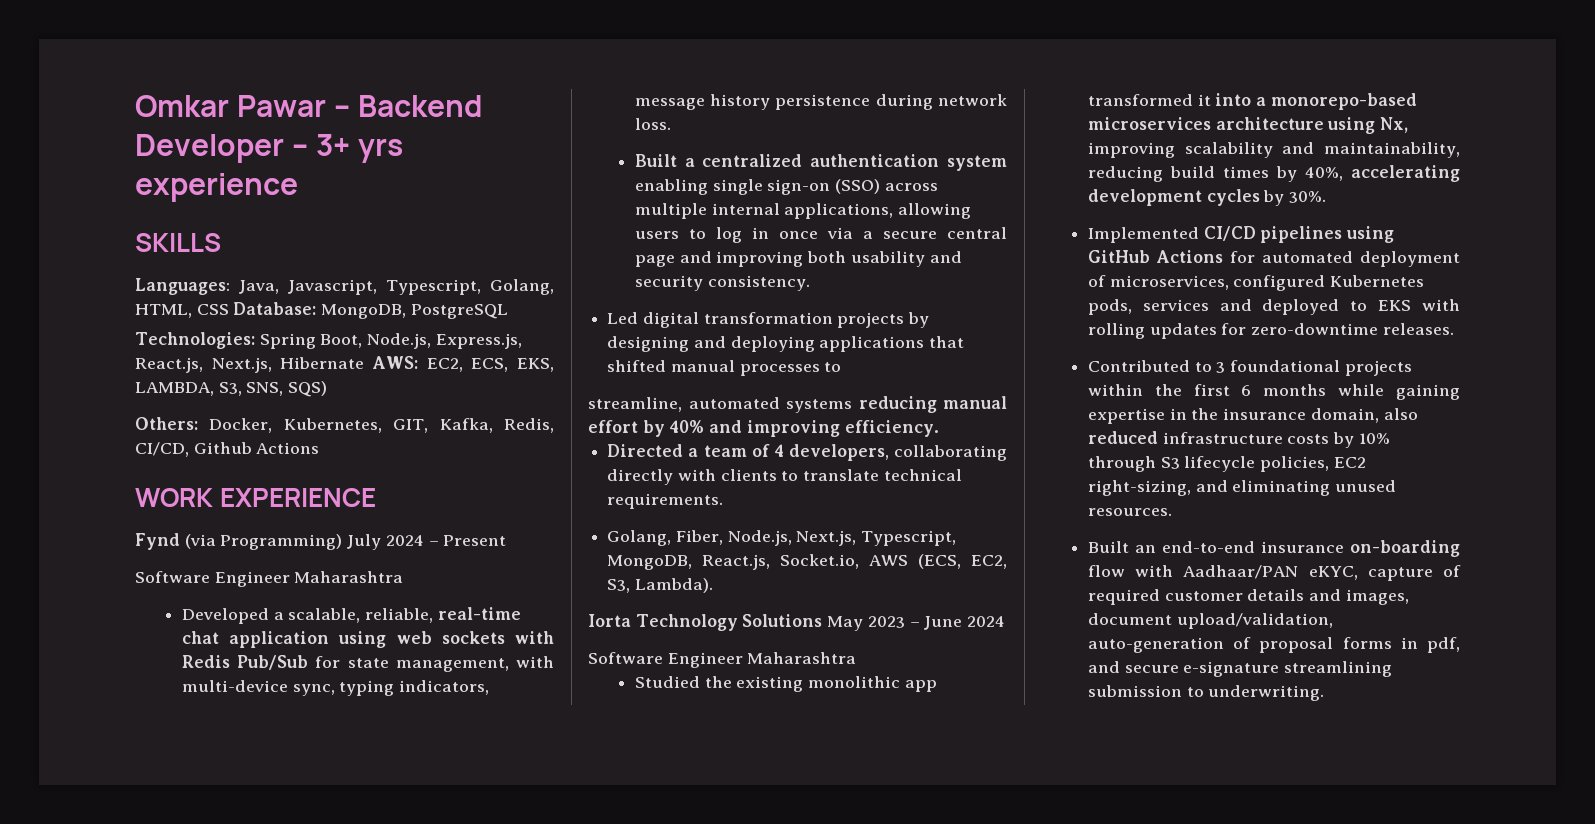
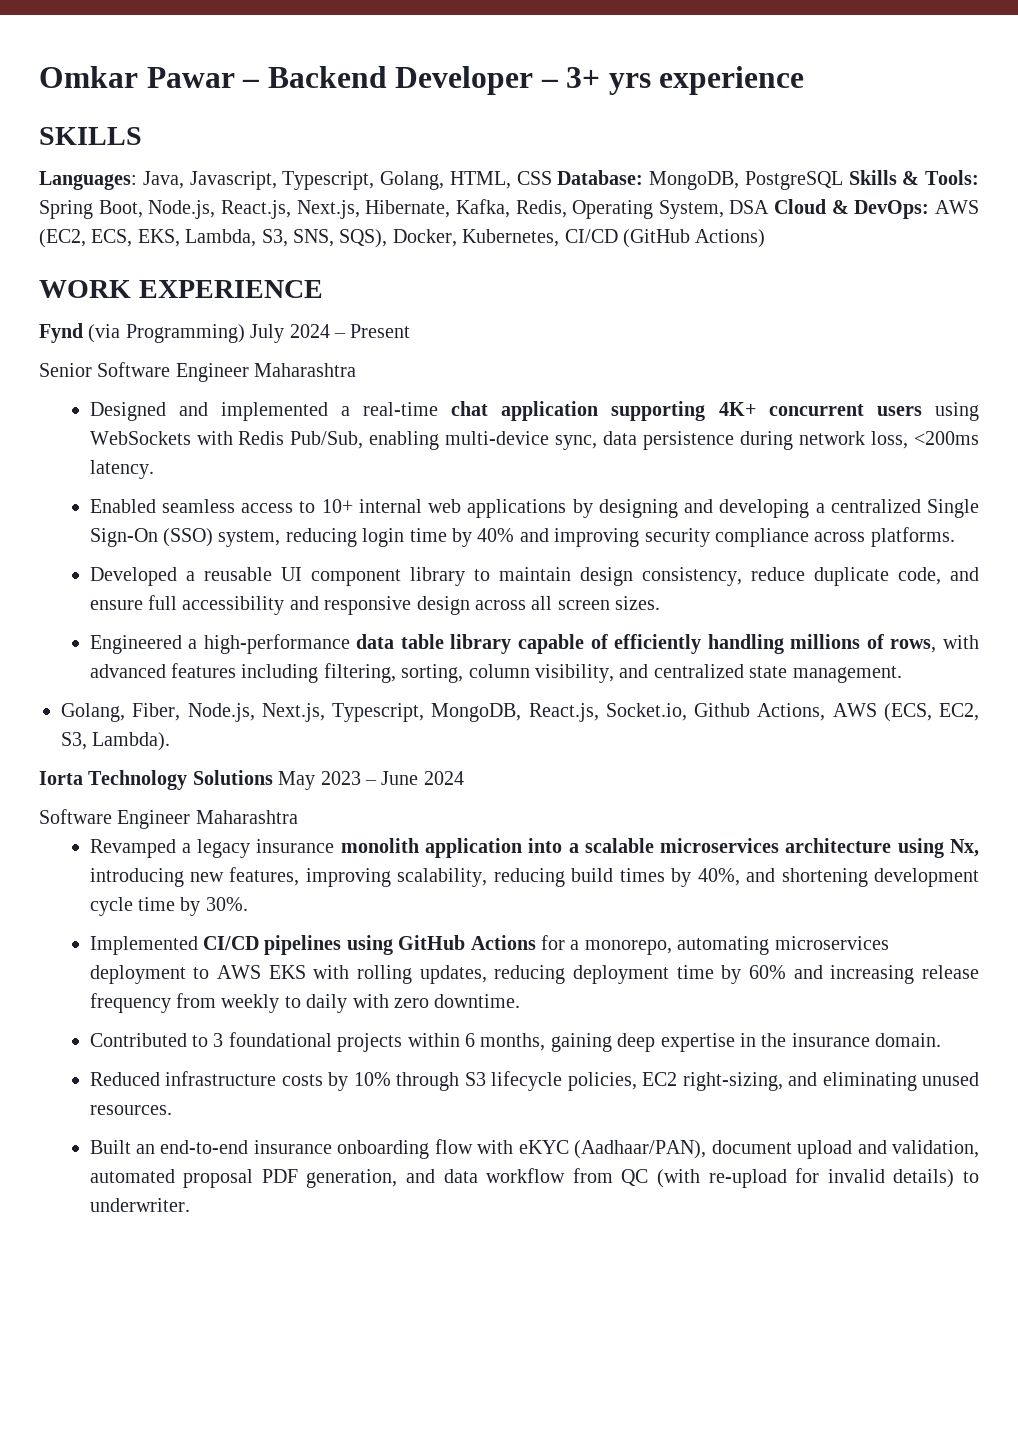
[135,332,255,349] // Technologies: -> [848,170,979,185] Skills & Tools:
[435,333,522,349] Express.js, -> (216, 209) none
[280,356,463,372] Hibernate AWS: EC2, -> [365,199,979,219] [39,229,86,248] Hibernate, Kafka, Redis, Operating System, DSA Cloud & DevOps: AWS (EC2,
[135,382,214,396] LAMBDA, -> [185,229,257,247] Lambda,
[288,381,328,397] [135,417,554,433] [135,442,320,457] SQS) // Others: Docker, Kubernetes, GIT, Kafka, Redis, CI/CD, Github Actions -> [339,229,766,248] SQS), Docker, Kubernetes, CI/CD (GitHub Actions)
[135,571,404,587] [181,607,521,624] [181,631,554,648] [181,655,554,672] [181,680,490,696] [634,94,1008,110] [634,118,671,130] [634,154,1007,171] [634,179,938,195] [634,203,972,219] [634,227,1008,243] [634,251,962,267] [634,275,810,291] [607,312,930,328] [607,336,965,352] [607,360,842,376] [588,396,1007,413] [588,420,939,437] [607,444,1007,461] [607,469,962,485] [607,493,724,509] Software Engineer Maharashtra // Developed a scalable, reliable, real-time chat application using web sockets with Redis Pub/Sub for state management, with multi-device sync, typing indicators, message history persistence during network loss. // Built a centralized authentication system enabling single sign-on (SSO) across multiple internal applications, allowing users to log in once via a secure central page and improving both usability and security consistency. // Led digital transformation projects by designing and deploying applications that shifted manual processes to // streamline, automated systems reducing manual effort by 40% and improving efficiency. // Directed a team of 4 developers, collaborating directly with clients to translate technical requirements. -> [39,362,357,382] [89,401,979,421] [89,431,980,450] [89,460,154,479] [89,499,979,518] [89,527,955,547] [89,567,979,586] [89,595,661,615] [89,634,979,654] [89,663,902,683] Senior Software Engineer Maharashtra // Designed and implemented a real-time chat application supporting 4K+ concurrent users using WebSockets with Redis Pub/Sub, enabling multi-device sync, data persistence during network loss, <200ms latency. // Enabled seamless access to 10+ internal web applications by designing and developing a centralized Single Sign-On (SSO) system, reducing login time by 40% and improving security compliance across platforms. // Developed a reusable UI component library to maintain design consistency, reduce duplicate code, and ensure full accessibility and responsive design across all screen sizes. // Engineered a high-performance data table library capable of efficiently handling millions of rows, with advanced features including filtering, sorting, column visibility, and centralized state management.
(860, 561) none -> [694,703,826,721] Github Actions,
[634,676,937,692] [1087,94,1211,106] Studied the existing monolithic app transformed it -> [89,838,522,858] Revamped a legacy insurance monolith application
[1270,93,1417,110] monorepo-based -> [584,838,654,853] scalable
[1087,142,1460,158] improving scalability and maintainability, -> [89,867,488,887] introducing new features, improving scalability,
[1351,165,1460,182] [1087,189,1260,206] accelerating development cycles -> [746,868,980,887] [89,897,175,916] and shortening development cycle time
[1261,251,1460,267] [1087,275,1425,291] [1087,299,1460,315] [1087,323,1454,339] automated deployment of microservices, configured Kubernetes pods, services and deployed to EKS with rolling updates for zero-downtime releases. -> [570,936,889,955] [89,965,979,984] [89,993,521,1013] a monorepo, automating microservices deployment to AWS EKS with rolling updates, reducing deployment time by 60% and increasing release frequency from weekly to daily with zero downtime.
[1154,384,1460,400] the first 6 months while gaining -> [464,1033,656,1052] 6 months, gaining deep
[1310,408,1418,423] [1087,431,1158,444] domain, also reduced -> [875,1033,942,1047] [89,1072,160,1086] domain. // Reduced
[1350,540,1460,557] on-boarding -> [337,1140,430,1159] onboarding
[1183,565,1461,581] [1087,589,1409,605] [1087,613,1333,629] [1087,637,1460,653] [1087,661,1393,677] [1087,685,1325,701] Aadhaar/PAN eKYC, capture of required customer details and images, document upload/validation, auto-generation of proposal forms in pdf, and secure e-signature streamlining submission to underwriting. -> [518,1140,980,1159] [89,1168,979,1188] [89,1198,190,1212] eKYC (Aadhaar/PAN), document upload and validation, automated proposal PDF generation, and data workflow from QC (with re-upload for invalid details) to underwriter.

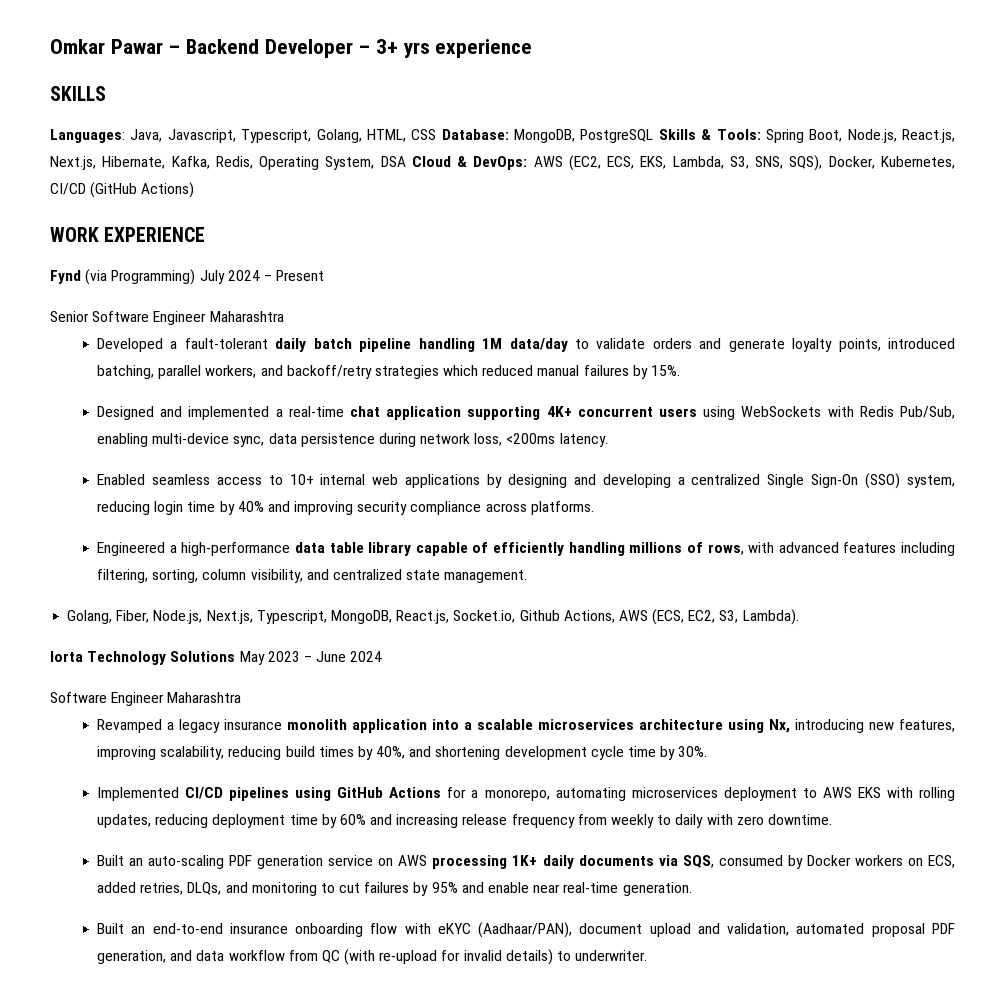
(357, 370) none -> [97,338,956,352] [97,365,681,379] // Developed a fault-tolerant daily batch pipeline handling 1M data/day to validate orders and generate loyalty points, introduced batching, parallel workers, and backoff/retry strategies which reduced manual failures by 15%.
[89,567,979,586] [89,595,661,615] // Developed a reusable UI component library to maintain design consistency, reduce duplicate code, and ensure full accessibility and responsive design across all screen sizes. -> (594, 508) none
[89,1032,942,1052] [89,1071,979,1091] [89,1105,172,1115] Contributed to 3 foundational projects within 6 months, gaining deep expertise in the insurance domain. // Reduced infrastructure costs by 10% through S3 lifecycle policies, EC2 right-sizing, and eliminating unused resources. -> [97,855,956,869] [97,882,692,896] Built an auto-scaling PDF generation service on AWS processing 1K+ daily documents via SQS, consumed by Docker workers on ECS, added retries, DLQs, and monitoring to cut failures by 95% and enable near real-time generation.

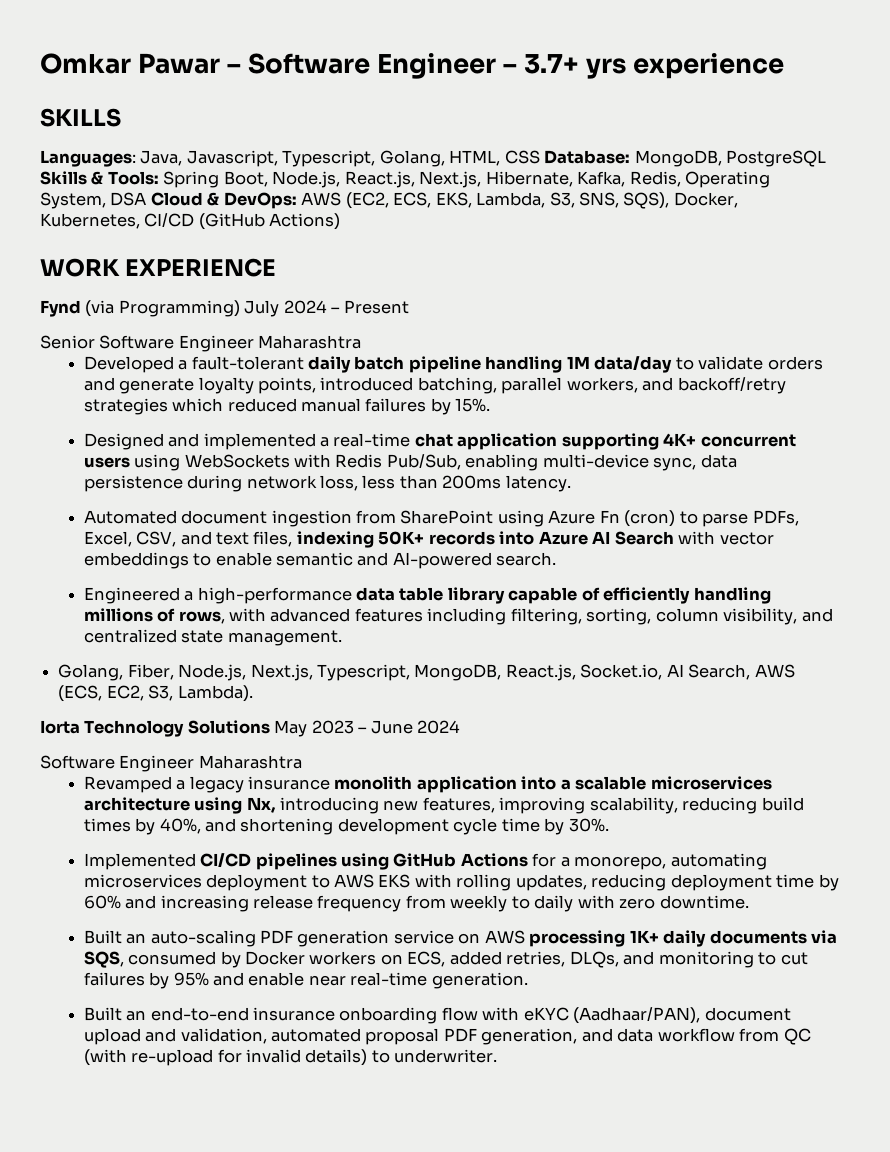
[186,39,399,58] Backend Developer – 3+ -> [248,53,580,79] Software Engineer – 3.7+
[506,433,608,447] [97,473,956,489] [97,501,594,515] <200ms latency. // Enabled seamless access to 10+ internal web applications by designing and developing a centralized Single Sign-On (SSO) system, reducing login time by 40% and improving security compliance across platforms. -> [362,475,571,492] [83,510,799,527] [83,531,774,548] [83,552,557,569] less than 200ms latency. // Automated document ingestion from SharePoint using Azure Fn (cron) to parse PDFs, Excel, CSV, and text files, indexing 50K+ records into Azure AI Search with vector embeddings to enable semantic and AI-powered search.
[519,610,615,623] Github Actions, -> [666,664,751,680] AI Search,

